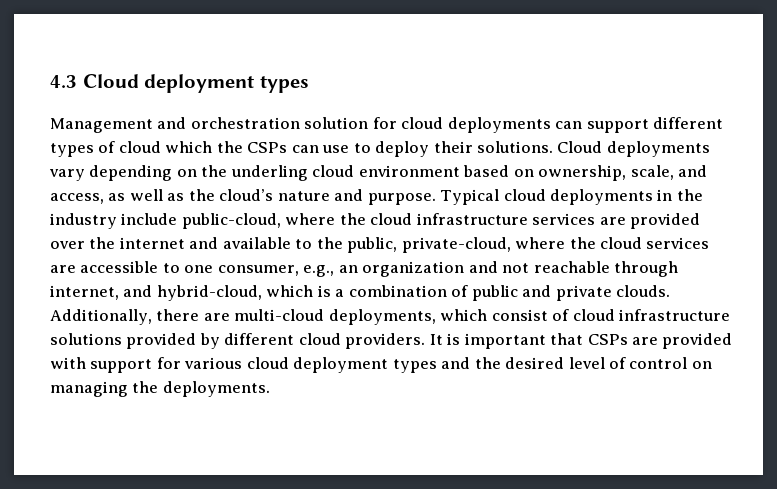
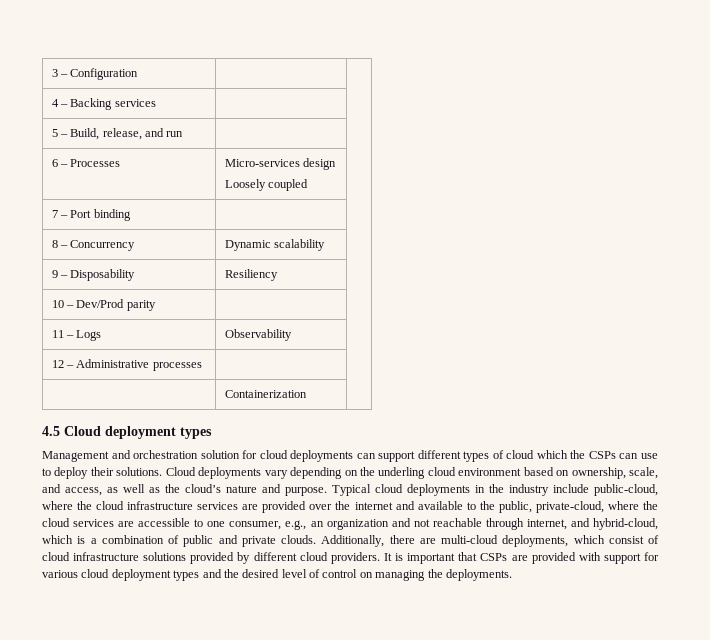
[50,75,77,88] 4.3 -> [51,68,139,80] [51,98,156,110] [51,128,184,140] [51,159,121,167] [224,158,336,170] [224,179,308,191] [51,209,131,221] [51,240,136,251] [224,239,325,251] [51,269,136,281] [224,269,278,281] [51,299,156,311] [51,330,102,341] [224,329,292,341] [51,359,202,371] [224,390,307,398] [42,426,60,436] 3 – Configuration | | // 4 – Backing services | | // 5 – Build, release, and run | | // 6 – Processes | Micro-services design // Loosely coupled | // 7 – Port binding | | // 8 – Concurrency | Dynamic scalability | // 9 – Disposability | Resiliency | // 10 – Dev/Prod parity | | // 11 – Logs | Observability | // 12 – Administrative processes | | // | Containerization | // 4.5

